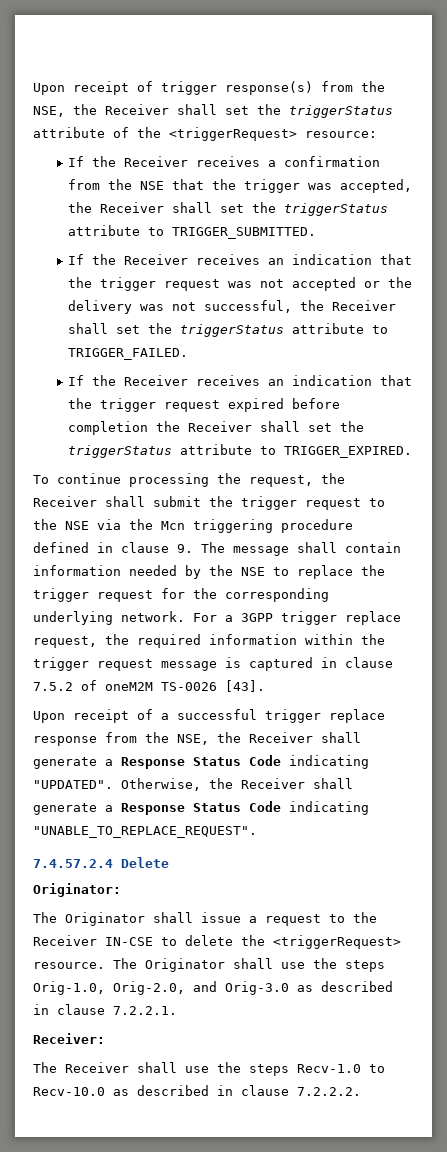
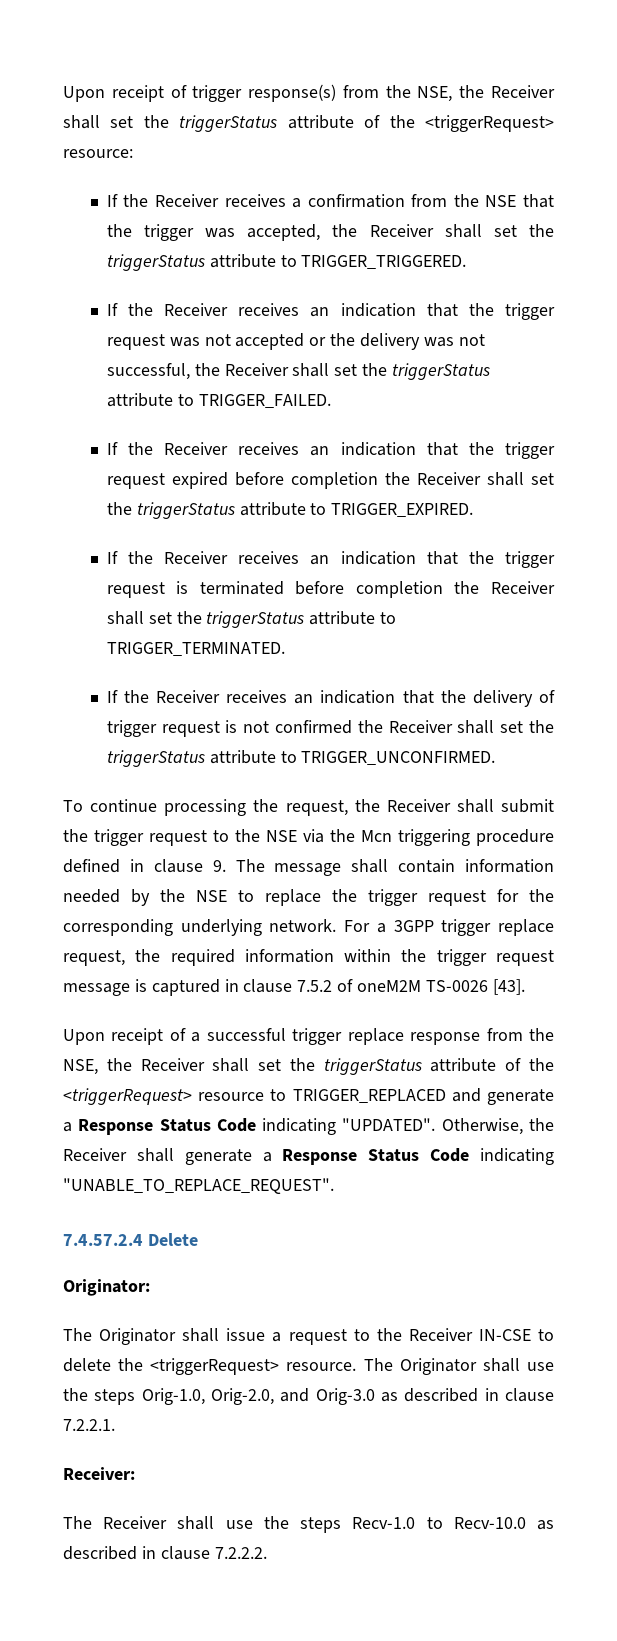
[172,227,317,239] TRIGGER_SUBMITTED. -> [301,255,467,269] TRIGGER_TRIGGERED.
(413, 452) none -> [106,551,555,568] [106,581,555,598] [106,611,397,628] [106,642,285,656] [106,690,555,707] [106,720,555,737] [106,750,496,767] // If the Receiver receives an indication that the trigger request is terminated before completion the Receiver shall set the triggerStatus attribute to TRIGGER_TERMINATED. // If the Receiver receives an indication that the delivery of trigger request is not confirmed the Receiver shall set the triggerStatus attribute to TRIGGER_UNCONFIRMED.
(361, 737) none -> [258,1058,554,1075] [63,1088,481,1105] set the triggerStatus attribute of the <triggerRequest> resource to TRIGGER_REPLACED and

